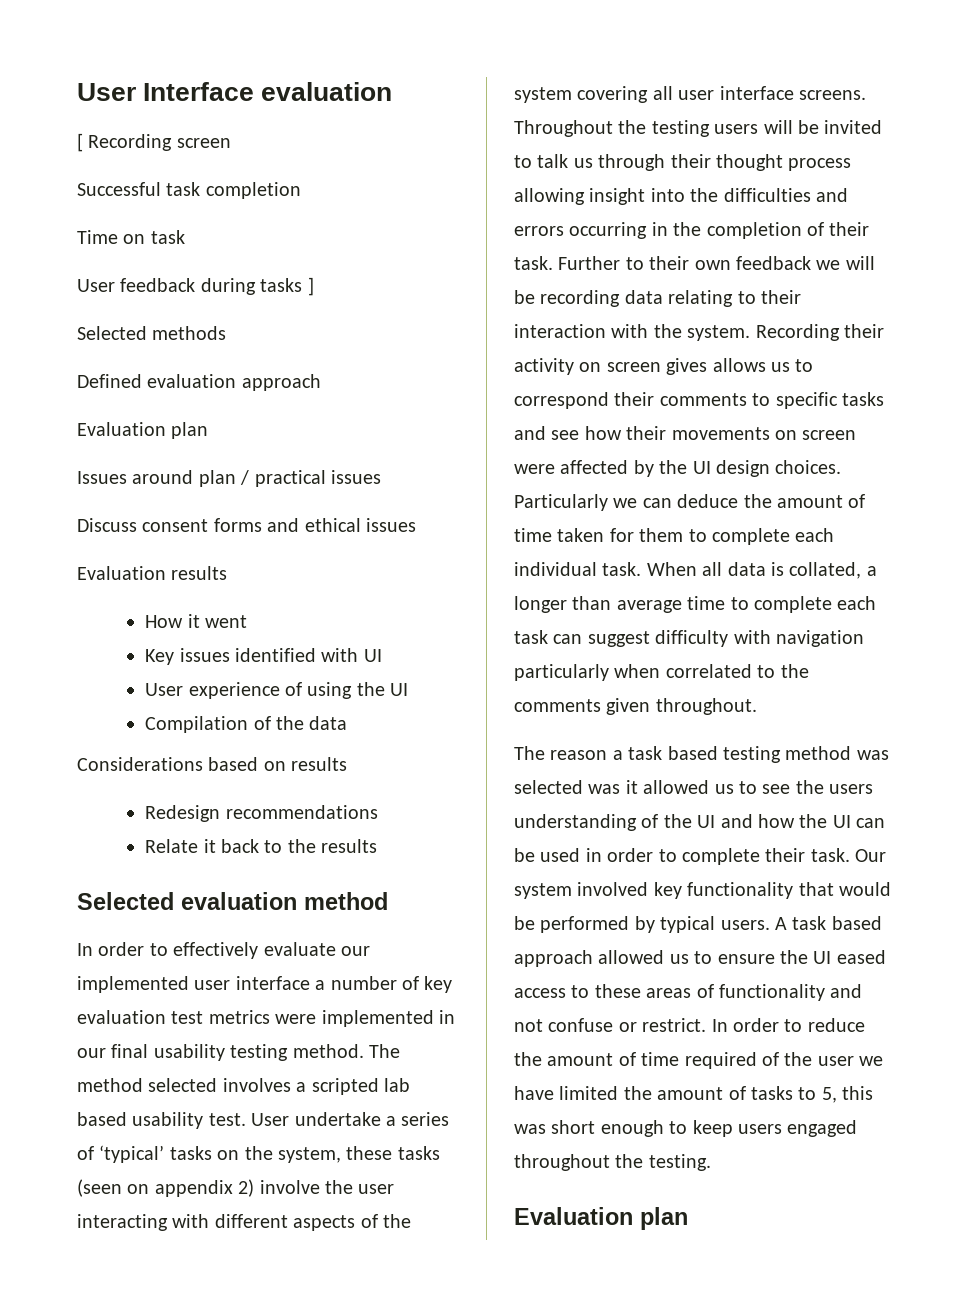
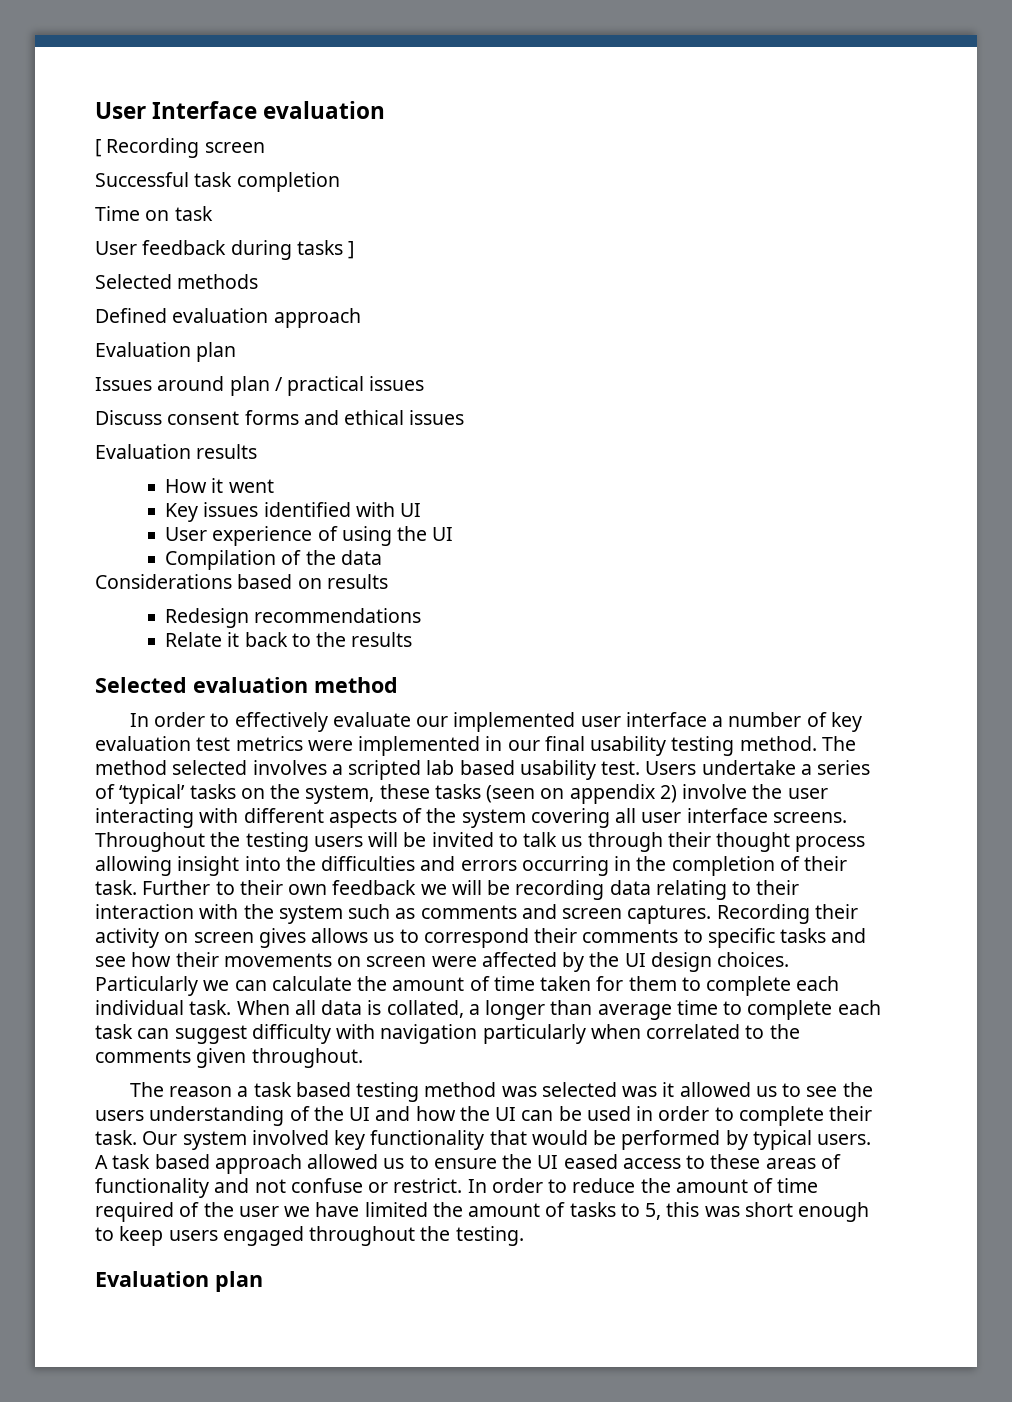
[251,1113,290,1126] User -> [645,761,697,775] Users
[687,325,751,341] system. -> [278,904,712,924] system such as comments and screen captures.
[677,494,739,508] deduce -> [271,976,352,991] calculate

